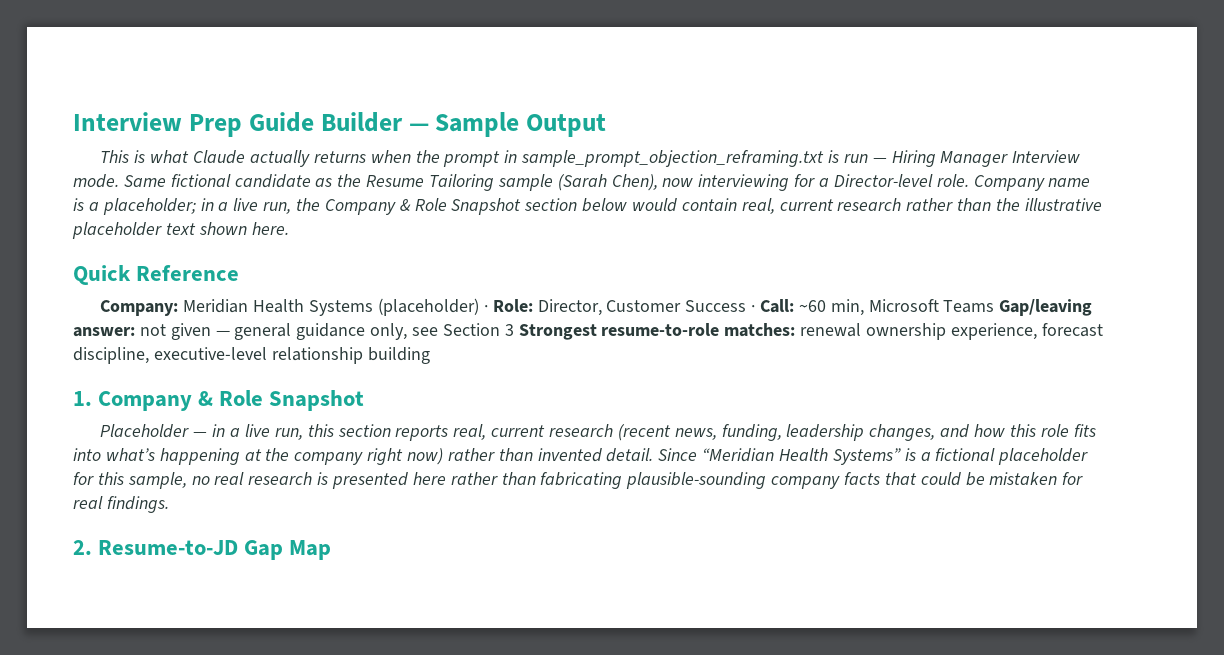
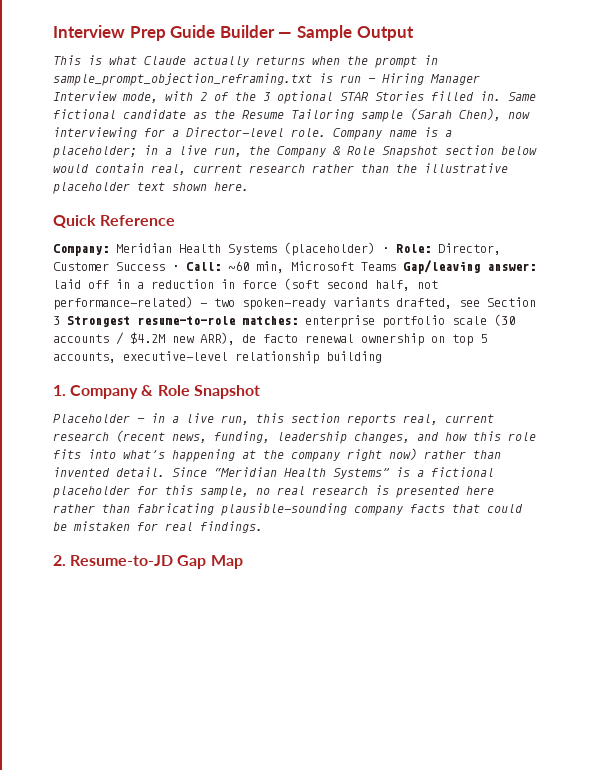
[73,174,119,188] mode. -> [122,91,501,104] mode, with 2 of the 3 optional STAR Stories filled in.
[139,323,408,340] not given — general guidance only, -> [53,278,438,291] [53,296,452,310] laid off in a reduction in force (soft second half, not performance-related) — two spoken-ready variants drafted,
[800,323,1103,340] [73,347,149,364] renewal ownership experience, forecast discipline, -> [305,314,515,328] [53,332,487,346] [53,352,116,363] enterprise portfolio scale (30 accounts / $4.2M new ARR), de facto renewal ownership on top 5 accounts,

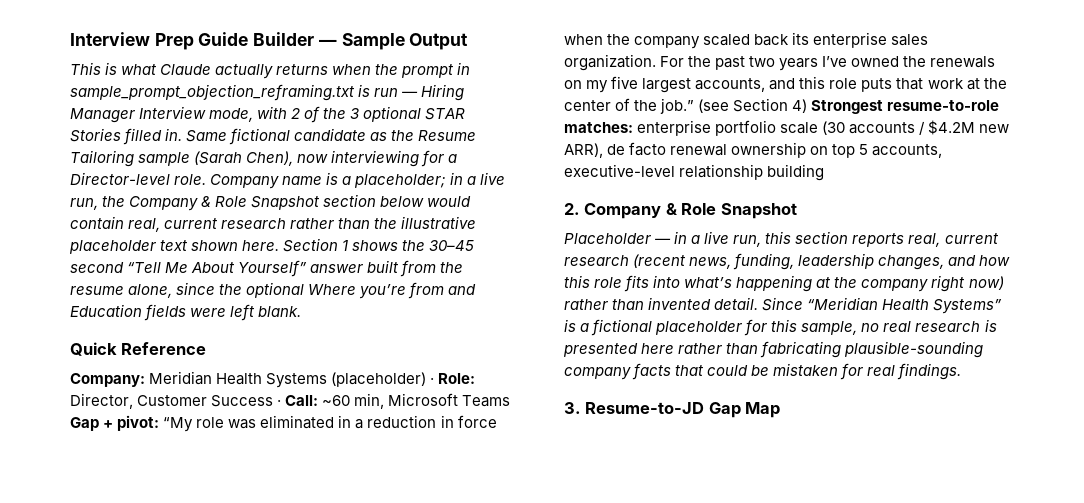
(249, 186) none -> [283,238,475,252] [70,260,464,277] [70,282,477,299] [70,304,302,321] Section 1 shows the 30–45 second “Tell Me About Yourself” answer built from the resume alone, since the optional Where you’re from and Education fields were left blank.
[403,260,536,274] [53,279,109,289] Gap/leaving answer: laid off -> [70,415,335,432] Gap + pivot: “My role was eliminated
[284,278,438,291] [53,296,536,310] [53,316,60,325] (soft second half, not performance-related) — two spoken-ready variants drafted, see Section 3 -> [564,32,929,49] [564,54,996,71] [564,76,1007,93] [564,98,808,114] when the company scaled back its enterprise sales organization. For the past two years I’ve owned the renewals on my five largest accounts, and this role puts that work at the center of the job.” (see Section 4)
[53,385,66,396] 1. -> [564,203,580,215] 2.
[53,555,66,566] 2. -> [564,402,581,414] 3.

